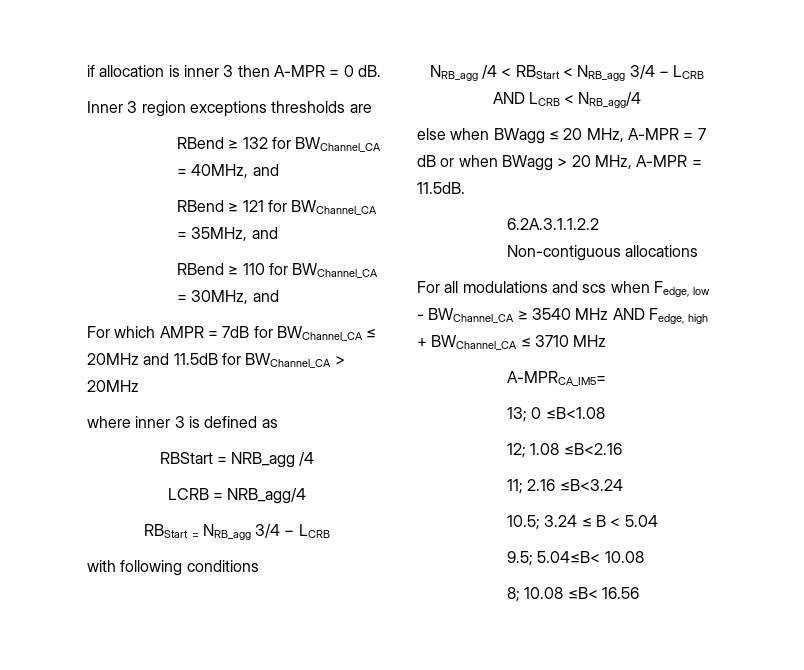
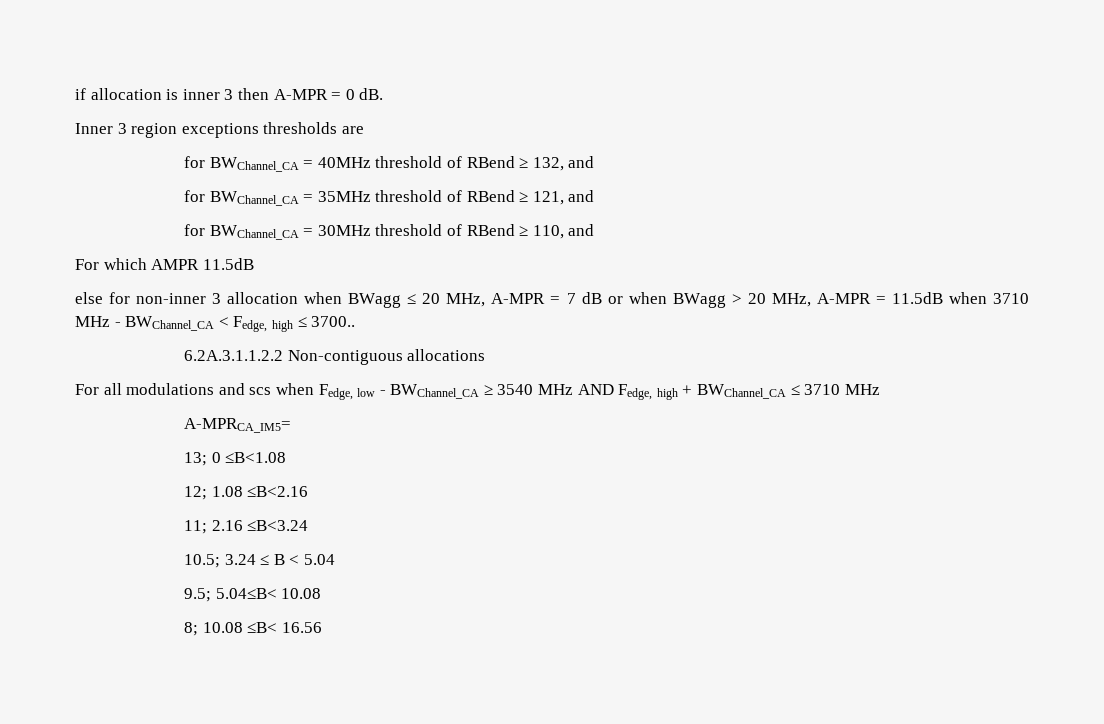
[177,137,382,152] [177,164,279,178] [177,200,378,215] [177,227,278,241] [177,263,379,278] [177,290,279,304] [87,326,377,341] [87,353,345,368] [87,380,139,392] [87,416,278,428] [159,452,315,468] [167,488,307,504] [144,524,330,540] [87,560,259,576] [429,65,705,81] [492,92,642,108] [417,128,446,140] RBend ≥ 132 for BWChannel_CA = 40MHz, and // RBend ≥ 121 for BWChannel_CA = 35MHz, and // RBend ≥ 110 for BWChannel_CA = 30MHz, and // For which AMPR = 7dB for BWChannel_CA ≤ 20MHz and 11.5dB for BWChannel_CA > 20MHz // where inner 3 is defined as // RBStart = NRB_agg /4 // LCRB = NRB_agg/4 // RBStart = NRB_agg 3/4 − LCRB // with following conditions // NRB_agg /4 < RBStart < NRB_agg 3/4 − LCRB AND LCRB < NRB_agg/4 // else -> [183,156,595,172] [183,190,595,206] [183,224,595,240] [75,258,254,270] [75,292,299,304] for BWChannel_CA = 40MHz threshold of RBend ≥ 132, and // for BWChannel_CA = 35MHz threshold of RBend ≥ 121, and // for BWChannel_CA = 30MHz threshold of RBend ≥ 110, and // For which AMPR 11.5dB // else for non-inner 3 allocation
[417,182,465,194] 11.5dB. -> [891,292,1029,304] [75,316,356,332] 11.5dB when 3710 MHz - BWChannel_CA < Fedge, high ≤ 3700..

